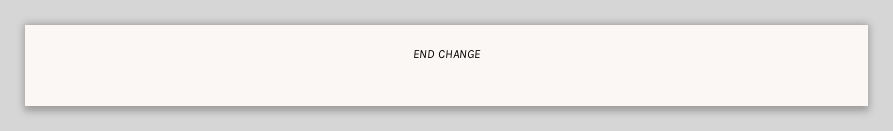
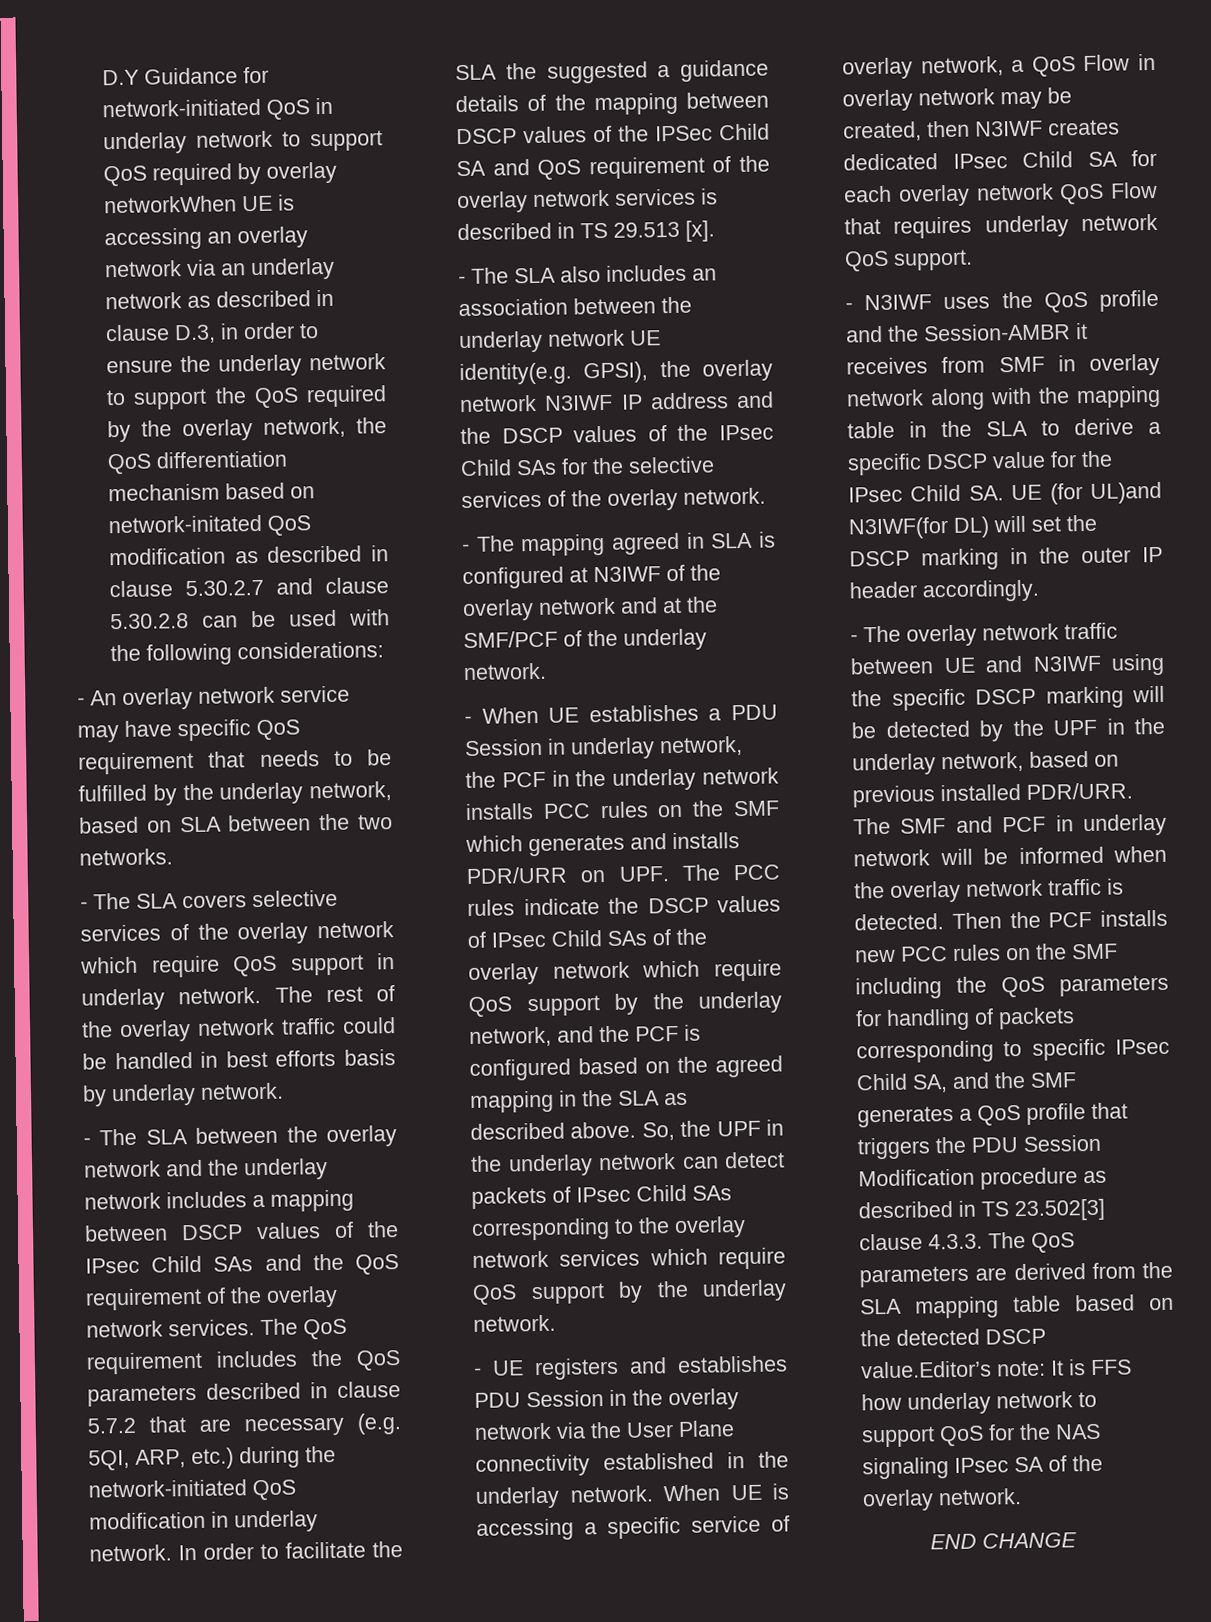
(413, 54) none -> [102,66,270,86] [102,97,334,120] [103,130,383,155] [103,161,338,187] [104,194,296,214] [104,226,309,251] [104,257,336,281] [105,289,335,310] [105,322,320,344] [106,353,386,377] [106,385,387,410] [107,417,387,443] [107,450,288,475] [108,482,316,502] [108,514,312,536] [109,545,389,566] [109,577,389,598] [110,609,390,630] [110,641,385,666] [77,685,351,710] [77,719,301,743] [78,749,392,775] [78,781,392,806] [79,813,393,834] [79,848,174,866] [80,889,339,910] [80,921,394,945] [80,953,395,978] [81,985,395,1011] [81,1017,396,1043] [82,1049,396,1070] [82,1082,285,1107] [83,1125,397,1148] [84,1158,329,1181] [84,1189,355,1212] [84,1221,399,1242] [85,1253,399,1275] [85,1285,339,1311] [86,1318,348,1340] [86,1349,401,1375] [87,1381,401,1407] [87,1413,402,1437] [88,1445,337,1471] [88,1479,297,1501] [89,1510,319,1533] [89,1541,403,1562] [455,59,769,84] [455,91,769,116] [456,123,770,145] [456,155,770,180] [457,188,719,214] [457,220,716,242] [458,264,718,285] [458,296,693,317] [459,329,662,354] [459,359,773,386] [459,391,774,413] [460,424,774,445] [460,456,716,477] [461,487,767,511] [462,531,776,557] [462,564,722,590] [462,596,719,622] [463,628,708,651] [463,662,548,681] [464,704,778,725] [464,736,744,760] [465,767,779,791] [465,800,780,821] [465,832,741,857] [466,864,781,885] [467,895,781,917] [467,928,708,949] [468,959,782,986] [468,991,782,1017] [469,1024,702,1047] [469,1055,783,1081] [470,1089,689,1113] [470,1119,784,1141] [470,1151,785,1177] [471,1184,733,1209] [471,1216,747,1241] [472,1247,786,1270] [472,1279,787,1305] [473,1314,557,1332] [474,1355,788,1381] [474,1388,740,1411] [474,1420,736,1440] [475,1451,789,1477] [475,1483,789,1509] [476,1515,790,1541] [842,53,1156,80] [842,87,1073,112] [843,119,1121,142] [843,149,1157,171] [843,181,1158,207] [844,213,1158,239] [844,249,974,272] [845,289,1159,313] [846,322,1089,343] [846,353,1160,376] [846,385,1161,411] [847,418,1161,439] [847,450,1114,476] [848,481,1162,505] [848,514,1098,540] [849,546,1163,571] [849,579,1040,603] [850,622,1119,647] [850,653,1165,676] [851,685,1165,711] [851,717,1165,742] [852,750,1120,776] [852,782,1134,808] [853,813,1167,837] [853,845,1167,867] [854,878,1125,903] [854,909,1168,931] [855,943,1119,963] [855,974,1169,1000] [855,1007,1076,1031] [856,1038,1170,1064] [856,1071,1078,1093] [857,1102,1129,1128] [857,1134,1102,1160] [858,1167,1108,1190] [858,1198,1106,1222] [859,1231,1076,1253] [859,1261,1173,1288] [860,1294,1174,1319] [860,1328,1047,1347] [861,1359,1133,1379] [861,1391,1098,1415] [861,1423,1102,1448] [862,1454,1104,1480] [862,1488,1023,1512] D.Y Guidance for network-initiated QoS in underlay network to support QoS required by overlay networkWhen UE is accessing an overlay network via an underlay network as described in clause D.3, in order to ensure the underlay network to support the QoS required by the overlay network, the QoS differentiation mechanism based on network-initated QoS modification as described in clause 5.30.2.7 and clause 5.30.2.8 can be used with the following considerations: // - An overlay network service may have specific QoS requirement that needs to be fulfilled by the underlay network, based on SLA between the two networks. // - The SLA covers selective services of the overlay network which require QoS support in underlay network. The rest of the overlay network traffic could be handled in best efforts basis by underlay network. // - The SLA between the overlay network and the underlay network includes a mapping between DSCP values of the IPsec Child SAs and the QoS requirement of the overlay network services. The QoS requirement includes the QoS parameters described in clause 5.7.2 that are necessary (e.g. 5QI, ARP, etc.) during the network-initiated QoS modification in underlay network. In order to facilitate the SLA the suggested a guidance details of the mapping between DSCP values of the IPSec Child SA and QoS requirement of the overlay network services is described in TS 29.513 [x]. // - The SLA also includes an association between the underlay network UE identity(e.g. GPSI), the overlay network N3IWF IP address and the DSCP values of the IPsec Child SAs for the selective services of the overlay network. // - The mapping agreed in SLA is configured at N3IWF of the overlay network and at the SMF/PCF of the underlay network. // - When UE establishes a PDU Session in underlay network, the PCF in the underlay network installs PCC rules on the SMF which generates and installs PDR/URR on UPF. The PCC rules indicate the DSCP values of IPsec Child SAs of the overlay network which require QoS support by the underlay network, and the PCF is configured based on the agreed mapping in the SLA as described above. So, the UPF in the underlay network can detect packets of IPsec Child SAs corresponding to the overlay network services which require QoS support by the underlay network. // - UE registers and establishes PDU Session in the overlay network via the User Plane connectivity established in the underlay network. When UE is accessing a specific service of overlay network, a QoS Flow in overlay network may be created, then N3IWF creates dedicated IPsec Child SA for each overlay network QoS Flow that requires underlay network QoS support. // - N3IWF uses the QoS profile and the Session-AMBR it receives from SMF in overlay network along with the mapping table in the SLA to derive a specific DSCP value for the IPsec Child SA. UE (for UL)and N3IWF(for DL) will set the DSCP marking in the outer IP header accordingly. // - The overlay network traffic between UE and N3IWF using the specific DSCP marking will be detected by the UPF in the underlay network, based on previous installed PDR/URR. The SMF and PCF in underlay network will be informed when the overlay network traffic is detected. Then the PCF installs new PCC rules on the SMF including the QoS parameters for handling of packets corresponding to specific IPsec Child SA, and the SMF generates a QoS profile that triggers the PDU Session Modification procedure as described in TS 23.502[3] clause 4.3.3. The QoS parameters are derived from the SLA mapping table based on the detected DSCP value.Editor’s note: It is FFS how underlay network to support QoS for the NAS signaling IPsec SA of the overlay network. //

